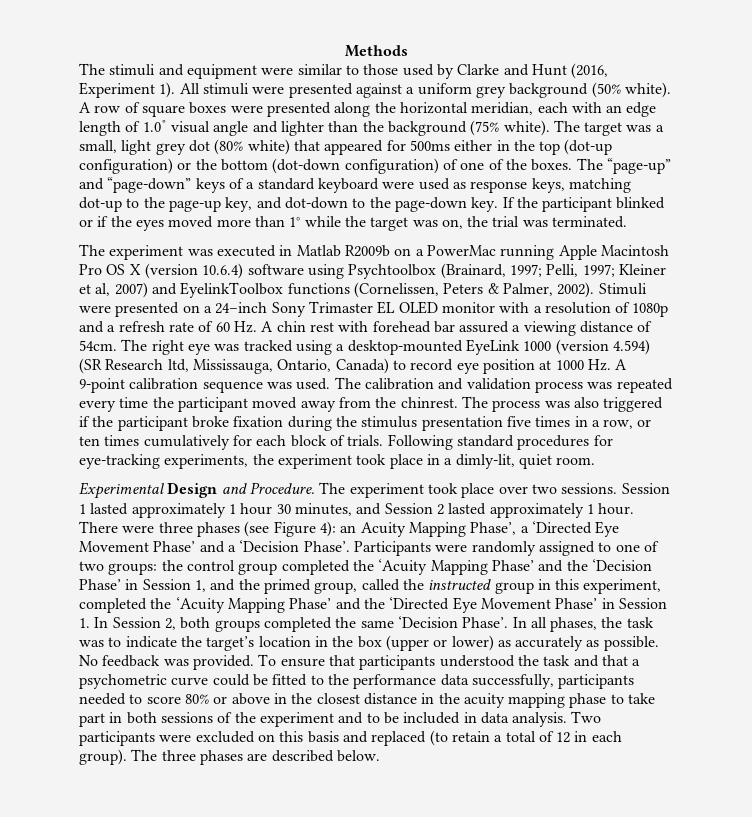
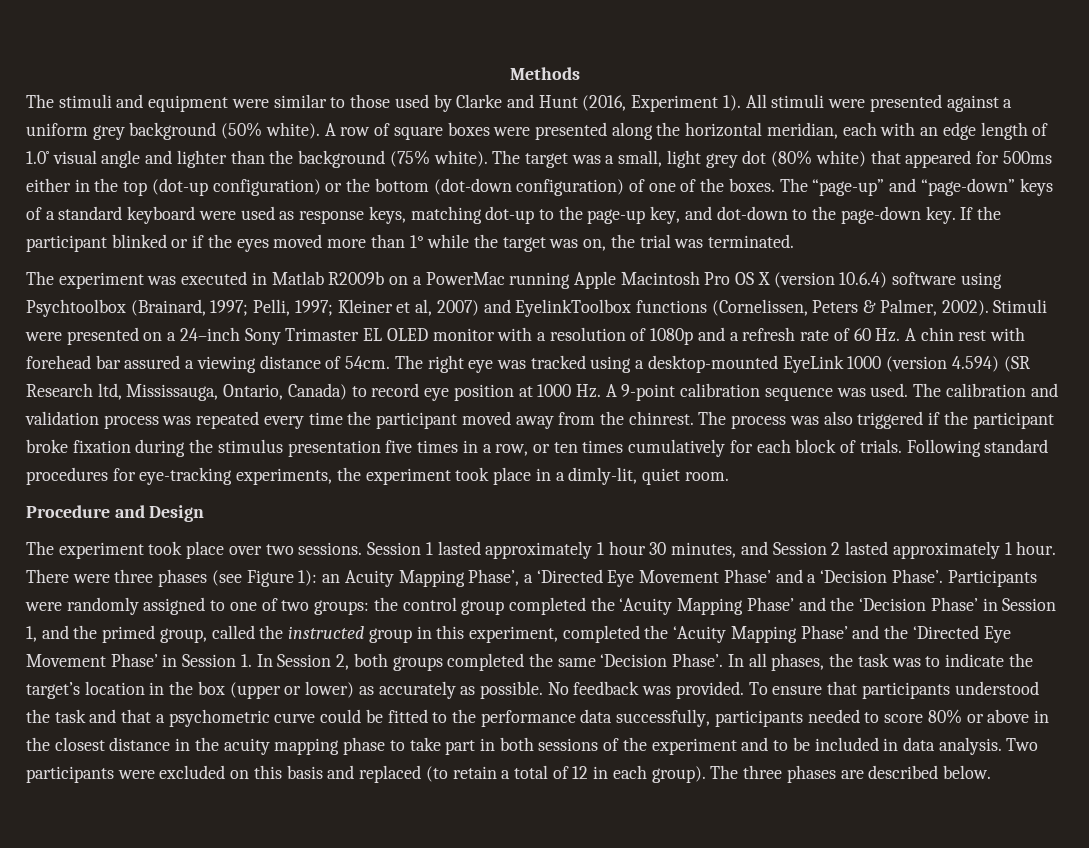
[79,482,164,499] Experimental -> [26,505,145,518] Procedure and
[221,482,315,494] and Procedure. -> (205, 513) //
[319,521,336,537] 4): -> [298,570,318,586] 1):

